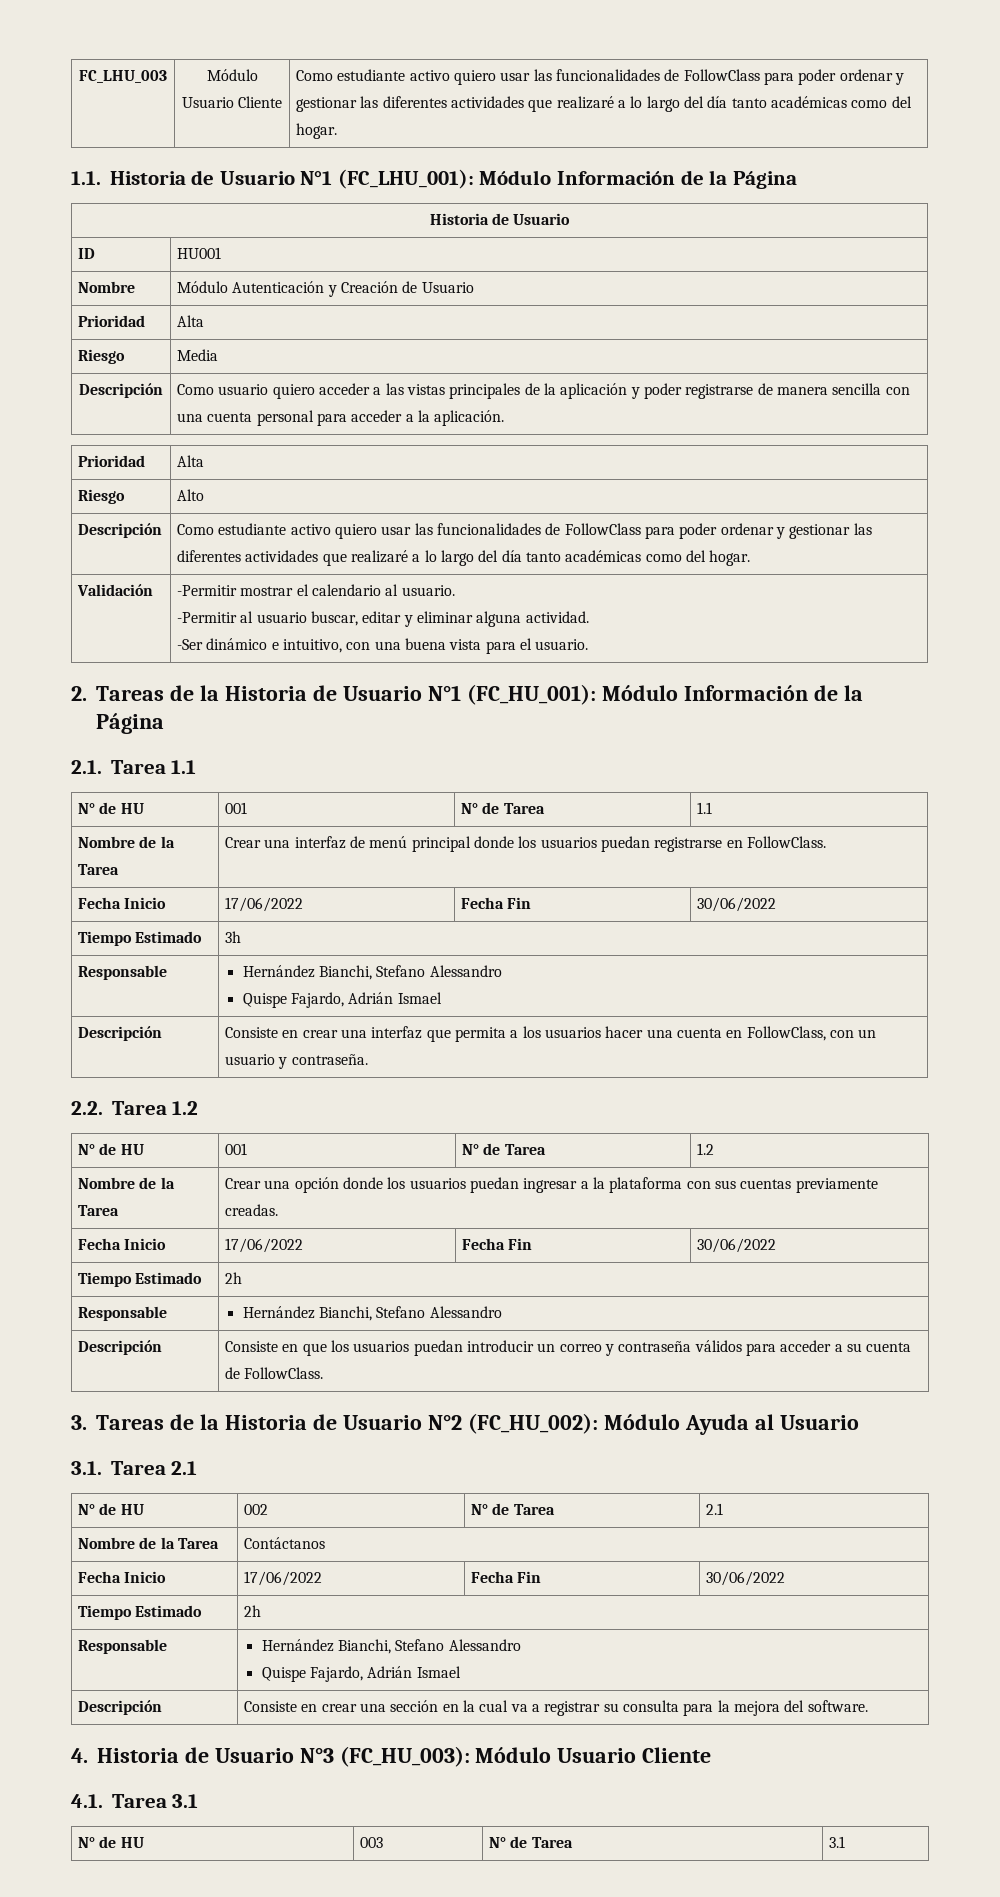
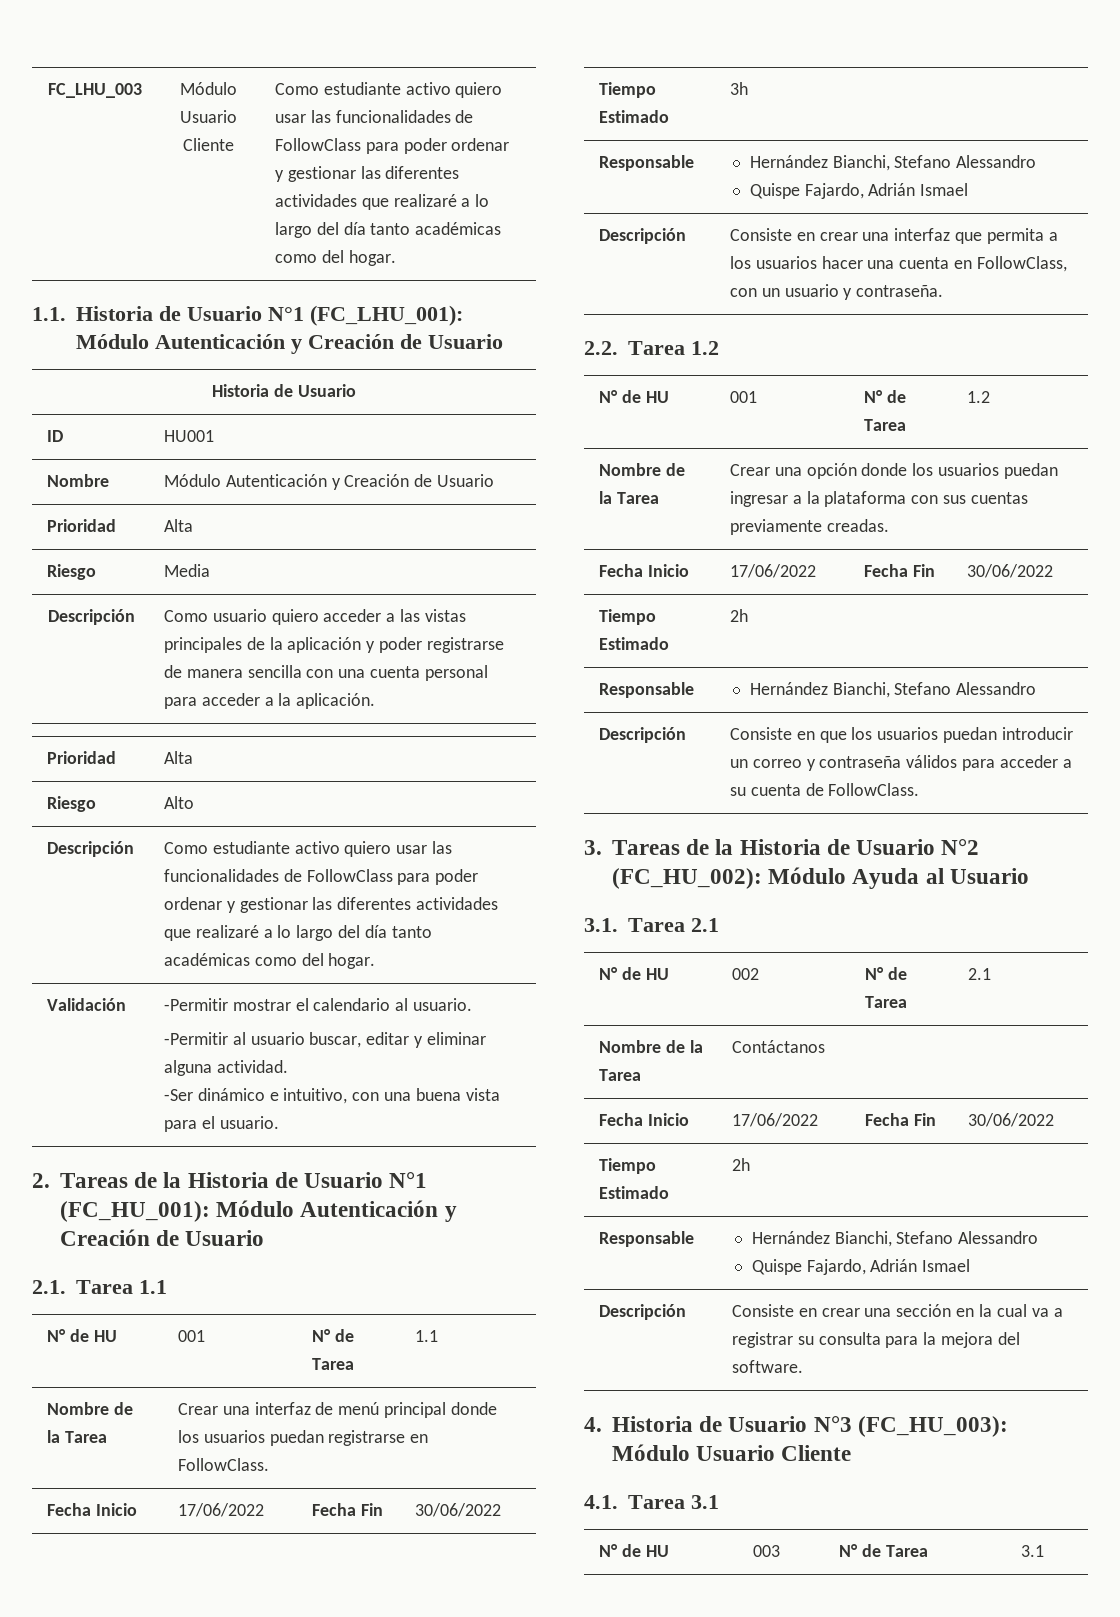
[556,170,797,189] Información de la Página -> [155,334,503,354] Autenticación y Creación de Usuario
[683,685,863,701] [96,713,165,734] Información de la Página -> [300,1200,457,1222] [60,1229,265,1246] Autenticación y Creación de Usuario

